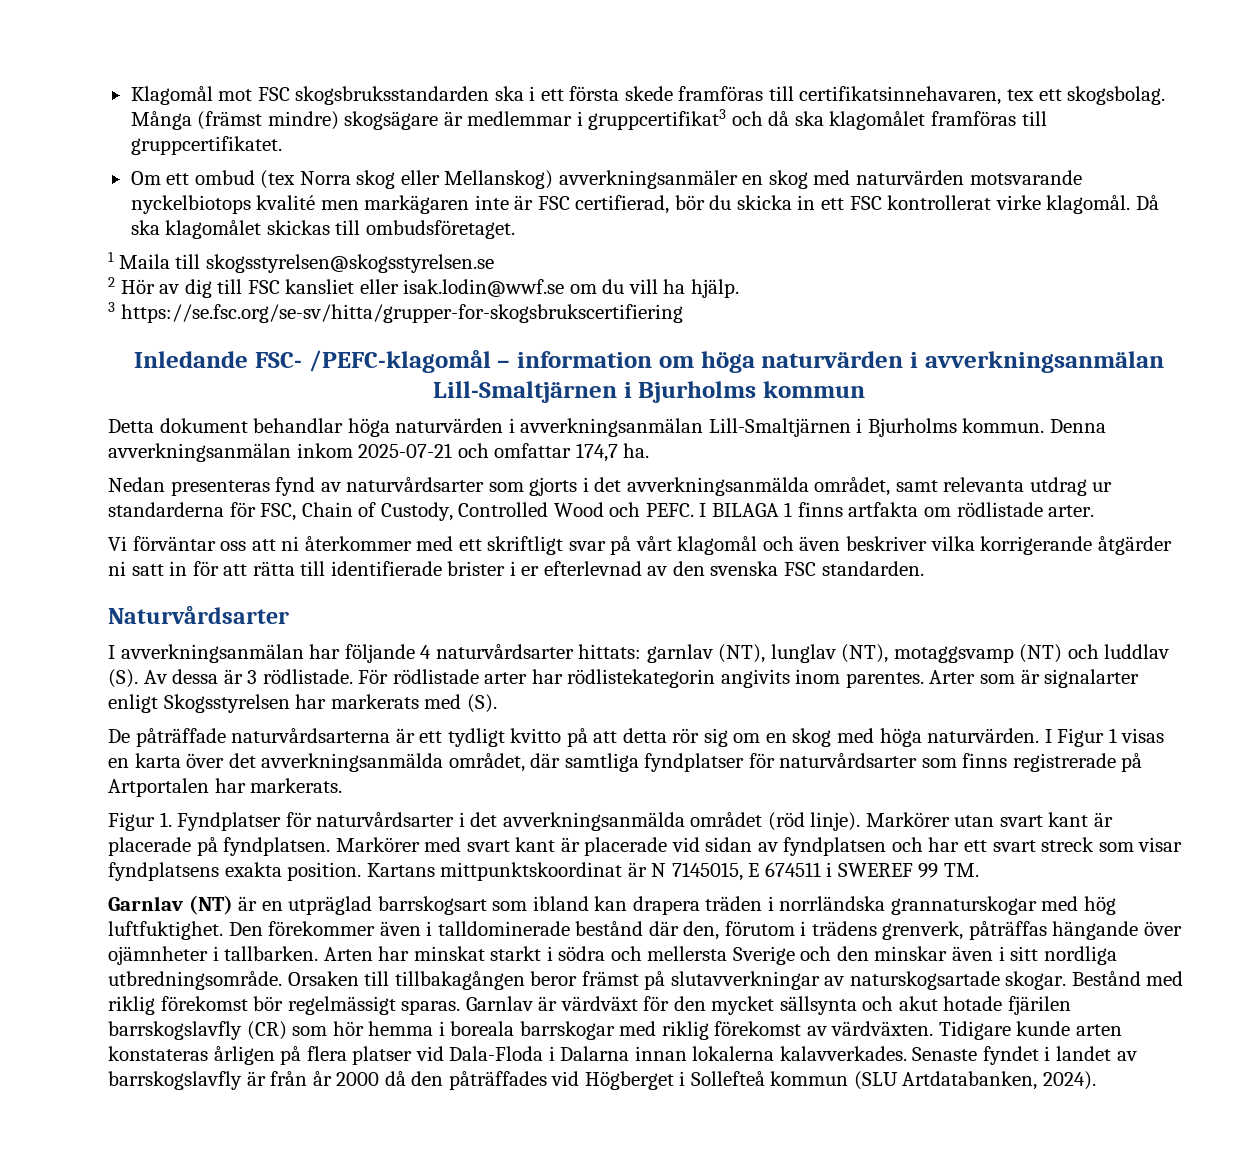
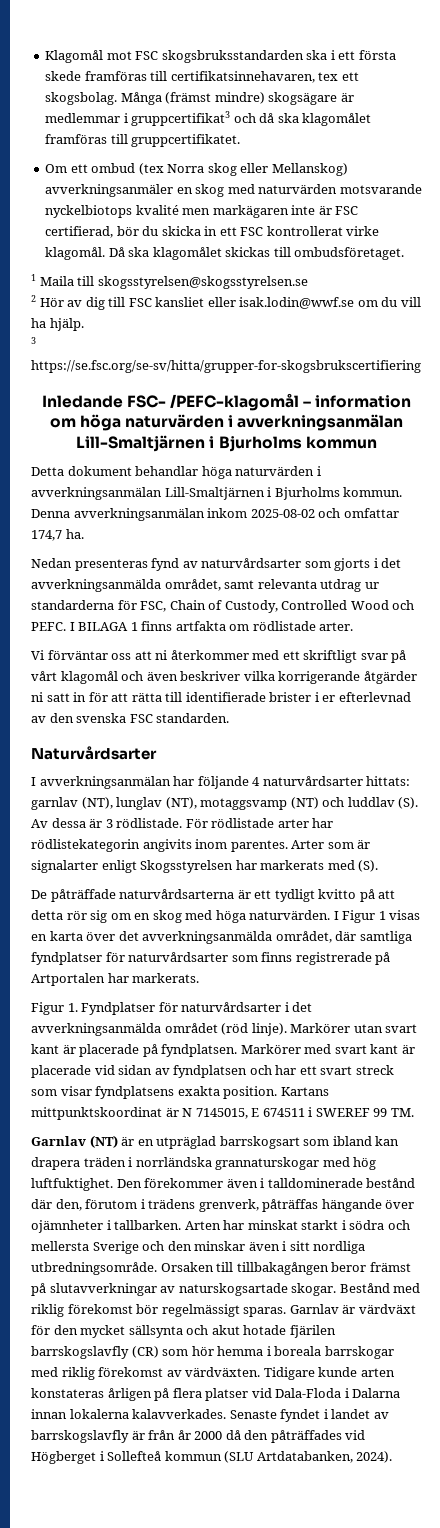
[358,443,453,458] 2025-07-21 -> [250,509,315,518] 2025-08-02

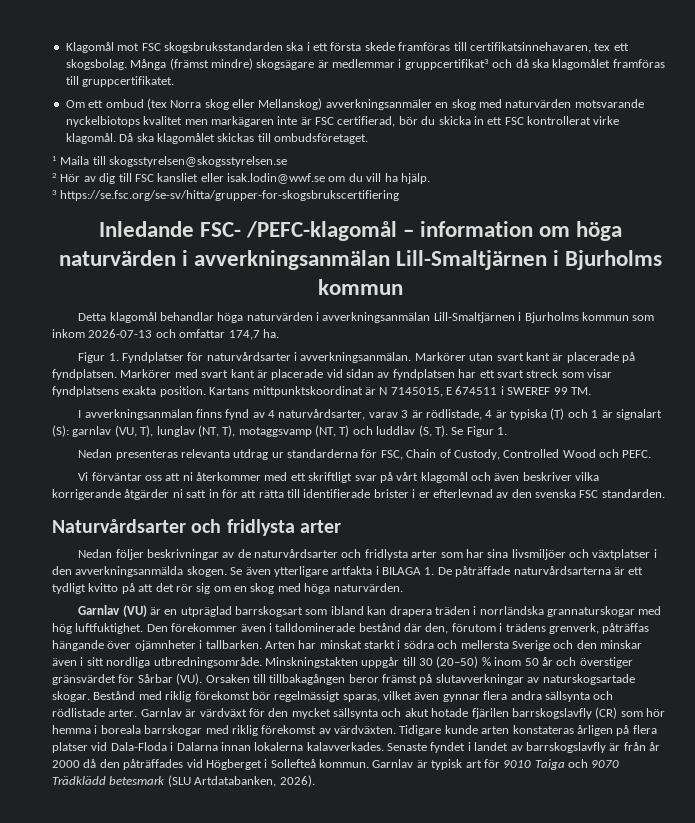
[135,205,179,215] kvalité -> [143,116,183,125] kvalitet
[67,466,132,476] dokument -> [109,312,157,323] klagomål
[343,487,403,497] [31,508,315,521] kommun. Denna avverkningsanmälan inkom 2025-08-02 -> [581,312,655,321] [52,329,153,338] kommun som inkom 2026-07-13
[31,558,402,571] [31,579,255,592] Nedan presenteras fynd av naturvårdsarter som gjorts i det avverkningsanmälda området, samt -> [78,352,636,363] [52,369,612,380] [52,386,591,397] [78,408,662,420] [52,425,507,437] [78,449,178,460] Figur 1. Fyndplatser för naturvårdsarter i avverkningsanmälan. Markörer utan svart kant är placerade på fyndplatsen. Markörer med svart kant är placerade vid sidan av fyndplatsen har ett svart streck som visar fyndplatsens exakta position. Kartans mittpunktskoordinat är N 7145015, E 674511 i SWEREF 99 TM. // I avverkningsanmälan finns fynd av 4 naturvårdsarter, varav 3 är rödlistade, 4 är typiska (T) och 1 är signalart (S): garnlav (VU, T), lunglav (NT, T), motaggsvamp (NT, T) och luddlav (S, T). Se Figur 1. // Nedan presenteras
[69,621,354,631] I BILAGA 1 finns artfakta om rödlistade arter. -> (652, 454) none
[31,776,411,789] [31,797,419,810] [31,818,334,828] [31,839,371,852] [31,860,379,873] // I avverkningsanmälan har följande 4 naturvårdsarter hittats: garnlav (NT), lunglav (NT), motaggsvamp (NT) och luddlav (S). Av dessa är 3 rödlistade. För rödlistade arter har rödlistekategorin angivits inom parentes. Arter som är signalarter enligt Skogsstyrelsen har markerats med (S). // -> [191,519,341,536] [78,549,657,560] [52,566,435,577] och fridlysta arter // Nedan följer beskrivningar av de naturvårdsarter och fridlysta arter som har sina livsmiljöer och växtplatser i den avverkningsanmälda skogen. Se även ytterligare artfakta i BILAGA 1.
[31,910,63,920] detta -> [155,583,174,592] det
[333,910,421,923] [31,931,412,944] [31,952,391,965] [31,973,200,986] [31,1002,313,1015] [31,1023,418,1036] [31,1044,415,1057] [31,1065,394,1078] [31,1086,329,1099] [31,1107,414,1120] [31,1135,118,1148] I Figur 1 visas en karta över det avverkningsanmälda området, där samtliga fyndplatser för naturvårdsarter som finns registrerade på Artportalen har markerats. // Figur 1. Fyndplatser för naturvårdsarter i det avverkningsanmälda området (röd linje). Markörer utan svart kant är placerade på fyndplatsen. Markörer med svart kant är placerade vid sidan av fyndplatsen och har ett svart streck som visar fyndplatsens exakta position. Kartans mittpunktskoordinat är N 7145015, E 674511 i SWEREF 99 TM. // Garnlav (NT) -> [78,605,147,617] // Garnlav (VU)
(157, 1268) none -> [264,656,633,668] [52,673,203,685] Minskningstakten uppgår till 30 (20–50) % inom 50 år och överstiger gränsvärdet för Sårbar (VU).
[243,1307,287,1317] sparas. -> [342,691,614,702] [52,708,138,717] sparas, vilket även gynnar flera andra sällsynta och rödlistade arter.
[164,1451,222,1461] kommun -> [319,759,620,770] [52,776,166,785] kommun. Garnlav är typisk art för 9010 Taiga och 9070 Trädklädd betesmark
[356,1451,393,1463] 2024). -> [279,775,315,787] 2026).

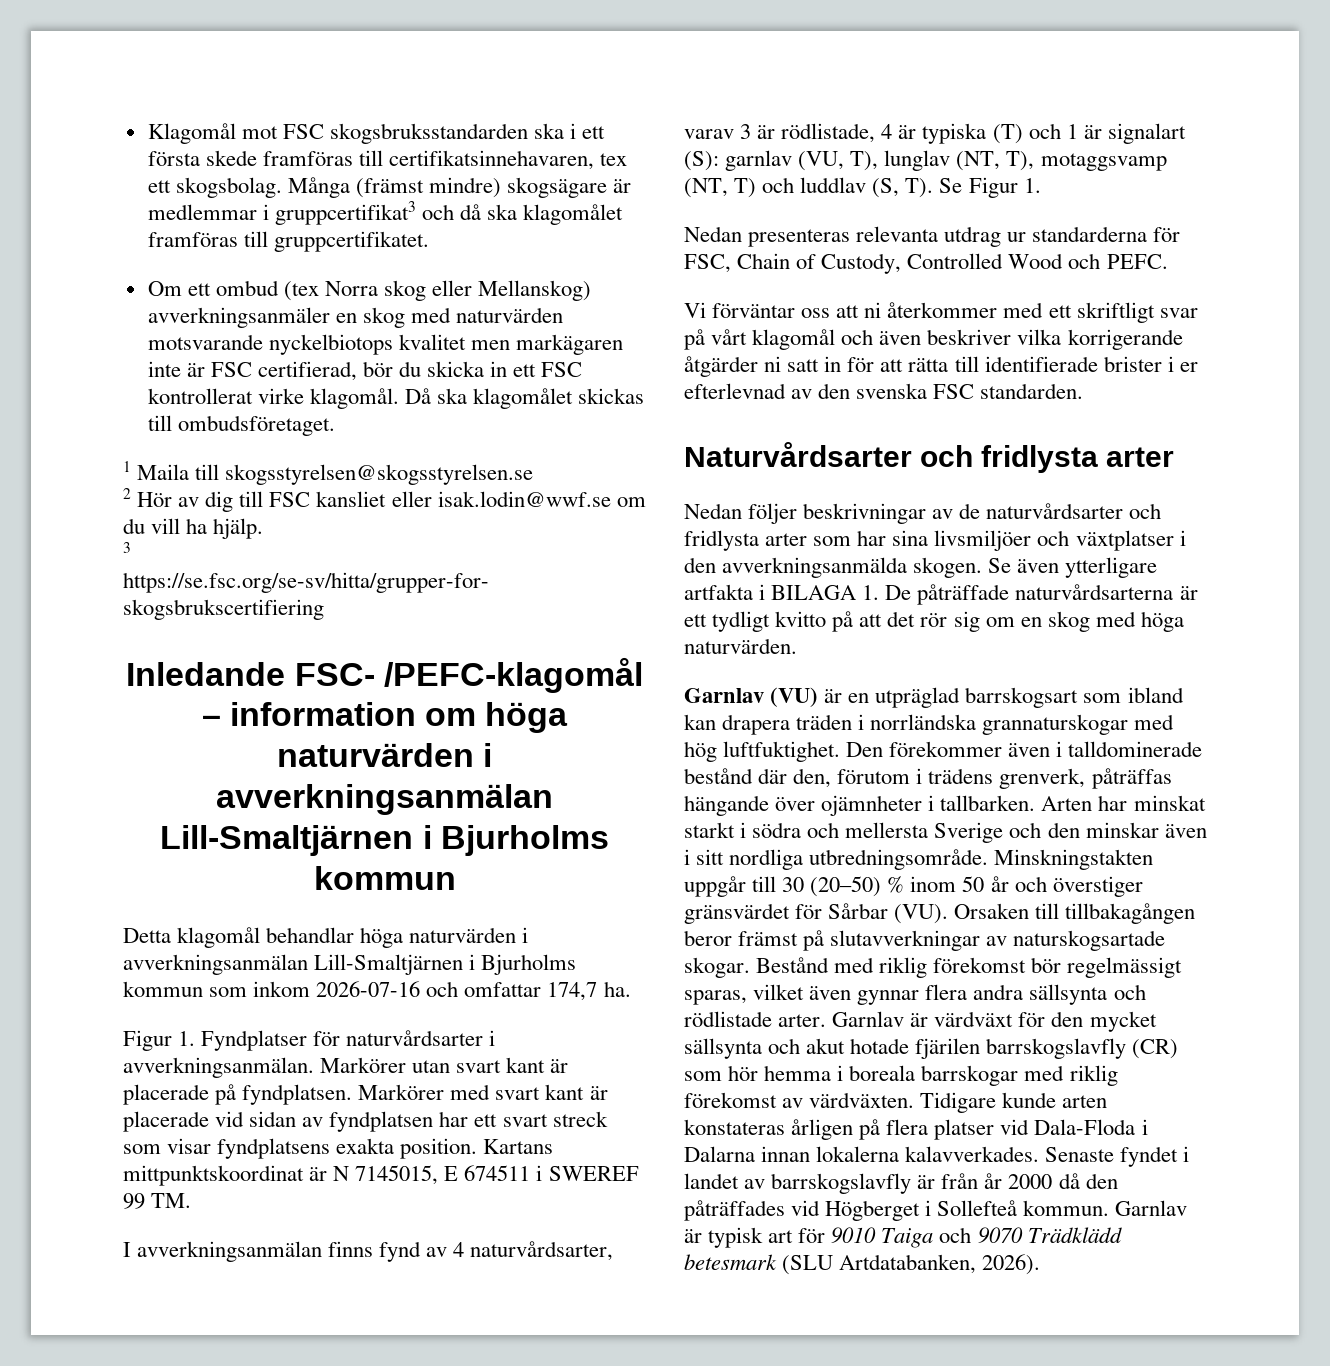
[88,329,153,338] 2026-07-13 -> [316,981,421,997] 2026-07-16

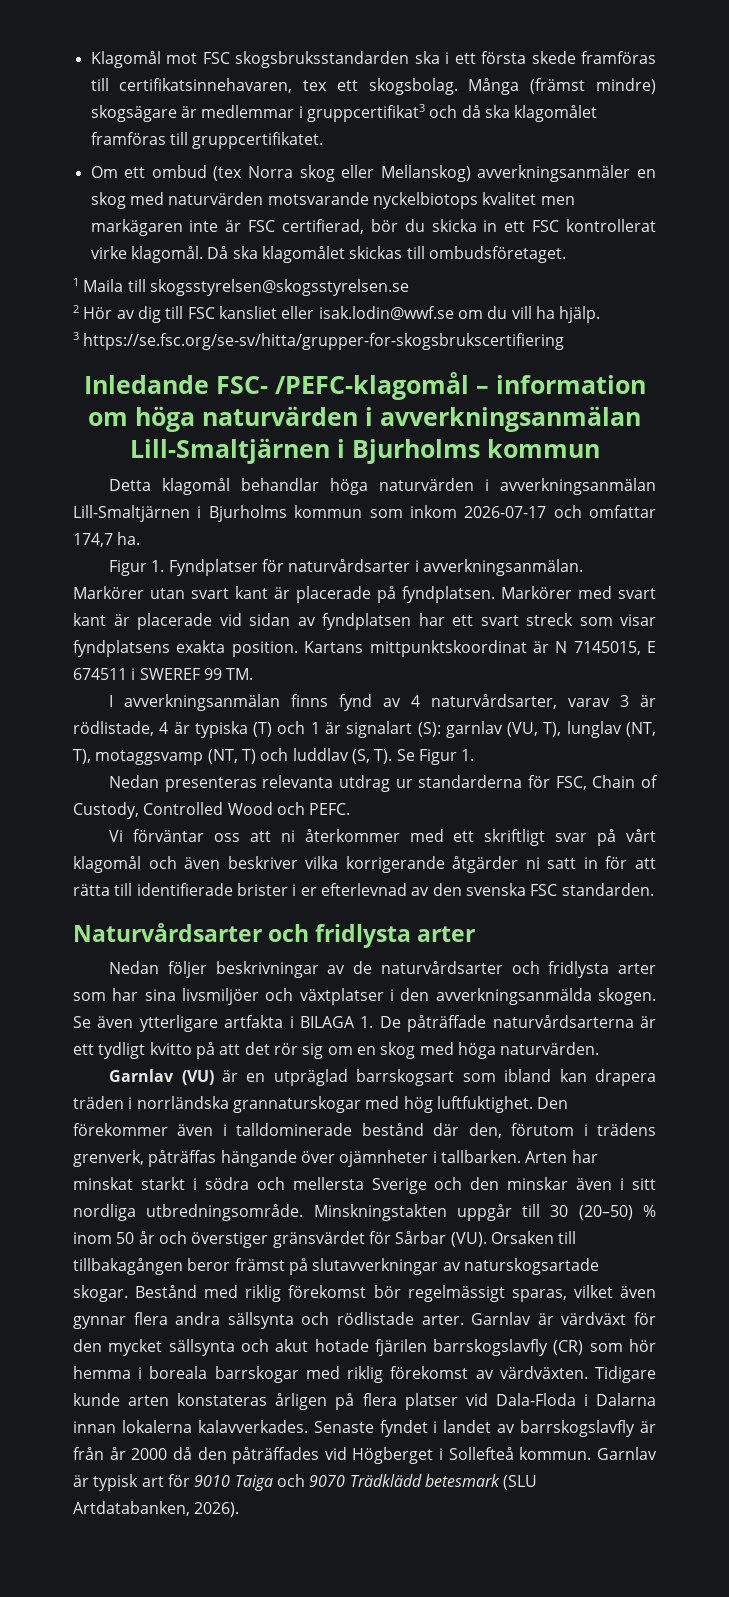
[316,981,421,997] 2026-07-16 -> [464,506,547,518] 2026-07-17

